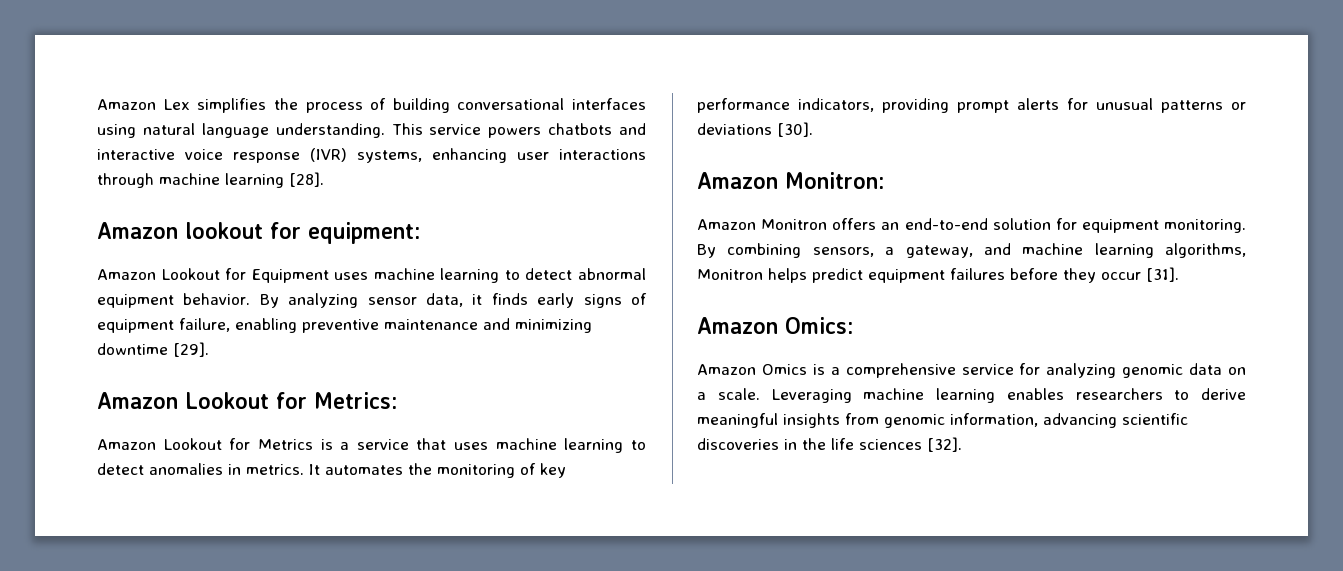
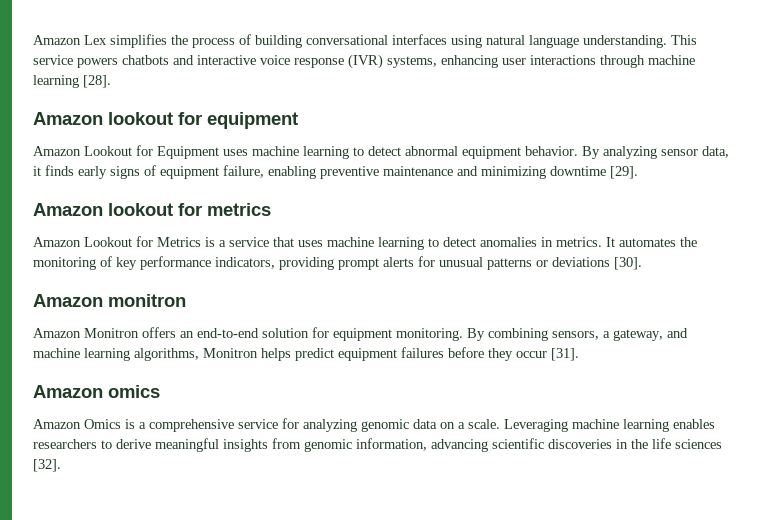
[308,222,421,244] equipment: -> [207,112,298,129] equipment
[185,392,398,409] Lookout for Metrics: -> [108,203,271,216] lookout for metrics
[785,172,885,189] Monitron: -> [108,294,186,307] monitron
[785,317,854,334] Omics: -> [108,385,160,398] omics

